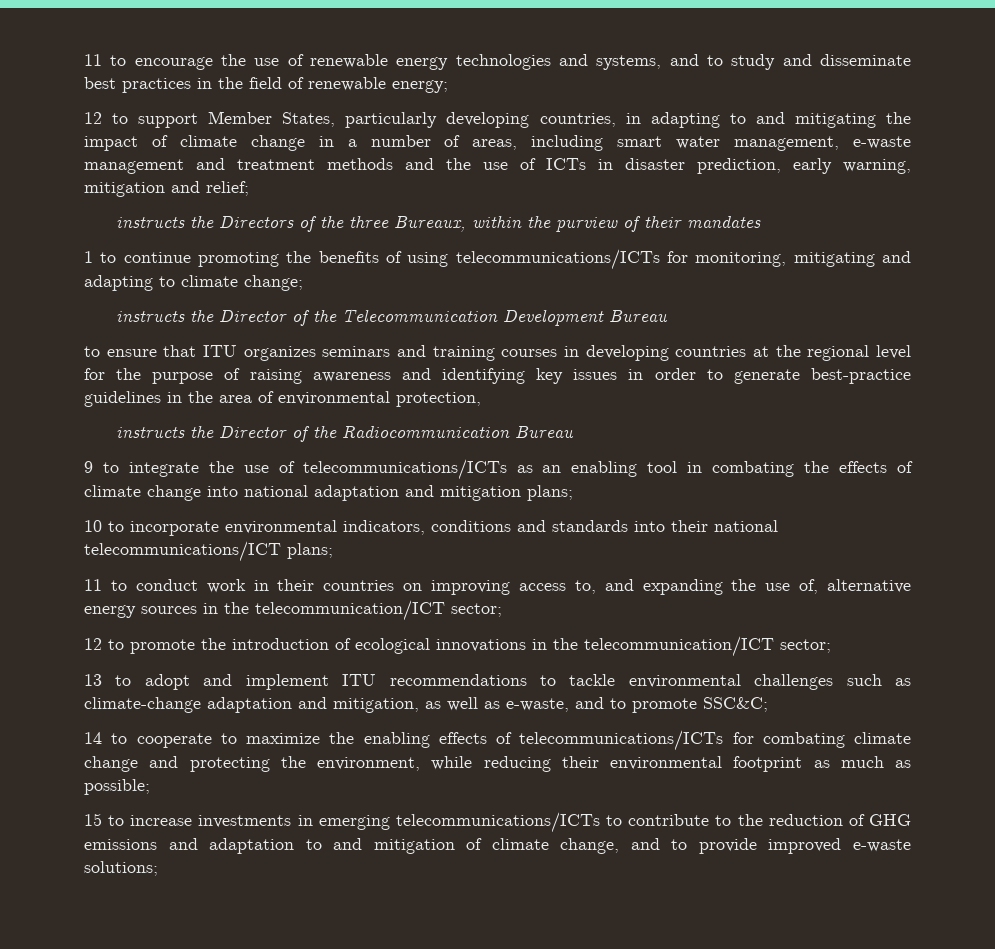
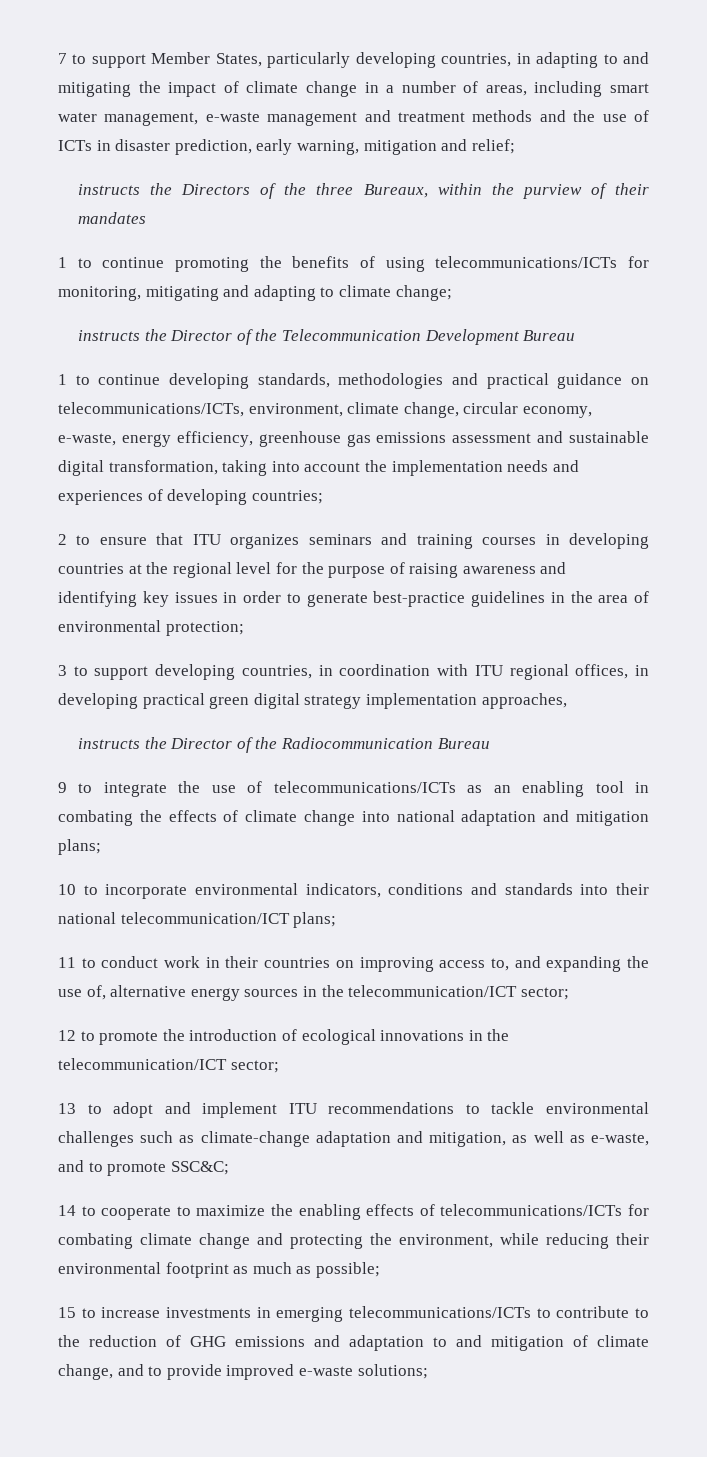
[84,54,912,70] [84,77,448,93] [84,112,102,124] 11 to encourage the use of renewable energy technologies and systems, and to study and disseminate best practices in the field of renewable energy; // 12 -> [58,53,67,64] 7
(668, 316) none -> [58,373,649,389] [58,402,592,418] [58,431,649,447] [58,460,579,476] [58,489,323,505] [58,534,67,545] 1 to continue developing standards, methodologies and practical guidance on telecommunications/ICTs, environment, climate change, circular economy, e-waste, energy efficiency, greenhouse gas emissions assessment and sustainable digital transformation, taking into account the implementation needs and experiences of developing countries; // 2
[396,392,481,407] protection, -> [165,621,244,636] [58,664,650,680] [58,693,567,709] protection; // 3 to support developing countries, in coordination with ITU regional offices, in developing practical green digital strategy implementation approaches,
[84,541,281,562] telecommunications/ICT -> [120,912,290,924] telecommunication/ICT

